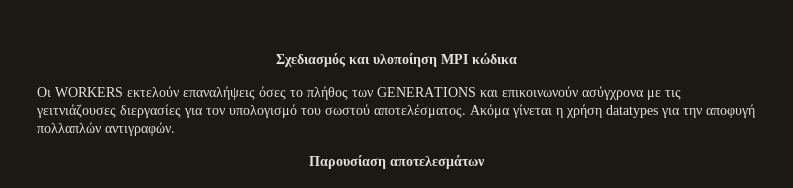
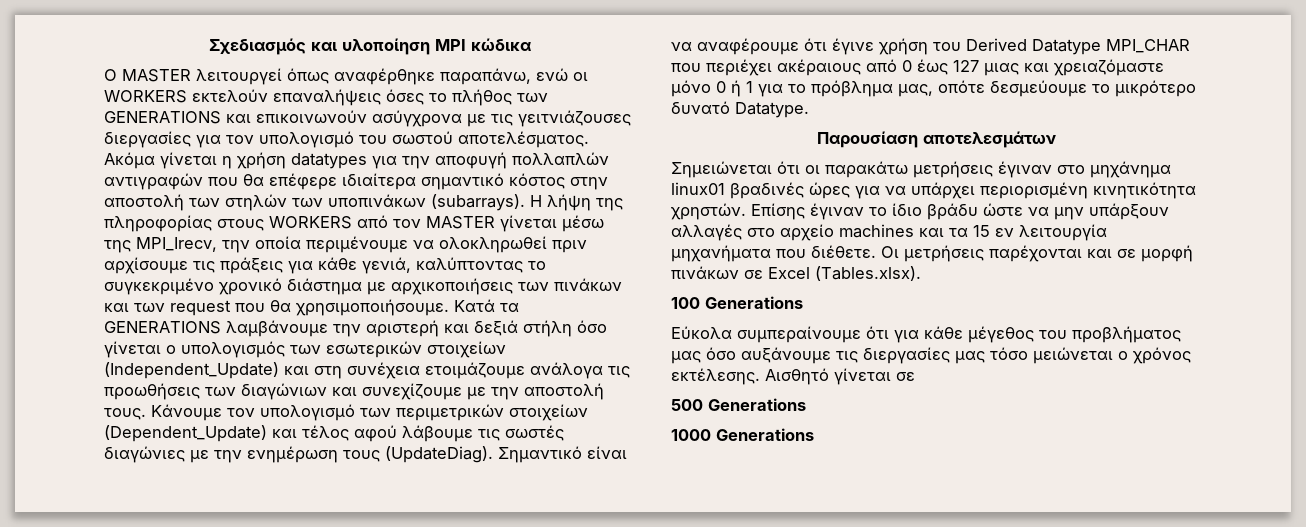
[37,87,51,97] Οι -> [104,68,588,85] Ο MASTER λειτουργεί όπως αναφέρθηκε παραπάνω, ενώ οι
[105,122,175,136] [309,155,485,169] αντιγραφών. // Παρουσίαση αποτελεσμάτων -> [104,173,608,190] [104,194,623,211] [104,215,604,232] [104,236,587,253] [104,257,546,274] [104,278,622,295] [104,299,519,316] [104,320,607,337] [104,341,506,358] [104,362,630,379] [104,383,604,400] [104,404,588,421] [104,425,564,442] [104,446,627,463] [671,38,1190,55] [671,59,1164,76] [671,80,1196,97] [671,101,809,118] [817,131,1056,148] [671,161,1171,178] [671,182,1196,199] [671,203,1169,220] [671,224,1107,241] [671,245,1193,262] [671,266,921,281] [671,296,803,309] [671,326,1181,343] [671,347,1191,364] [671,368,915,385] [671,398,806,411] [671,428,814,441] αντιγραφών που θα επέφερε ιδιαίτερα σημαντικό κόστος στην αποστολή των στηλών των υποπινάκων (subarrays). Η λήψη της πληροφορίας στους WORKERS από τον MASTER γίνεται μέσω της MPI_Irecv, την οποία περιμένουμε να ολοκληρωθεί πριν αρχίσουμε τις πράξεις για κάθε γενιά, καλύπτοντας το συγκεκριμένο χρονικό διάστημα με αρχικοποιήσεις των πινάκων και των request που θα χρησιμοποιήσουμε. Κατά τα GENERATIONS λαμβάνουμε την αριστερή και δεξιά στήλη όσο γίνεται ο υπολογισμός των εσωτερικών στοιχείων (Independent_Update) και στη συνέχεια ετοιμάζουμε ανάλογα τις προωθήσεις των διαγώνιων και συνεχίζουμε με την αποστολή τους. Κάνουμε τον υπολογισμό των περιμετρικών στοιχείων (Dependent_Update) και τέλος αφού λάβουμε τις σωστές διαγώνιες με την ενημέρωση τους (UpdateDiag). Σημαντικό είναι να αναφέρουμε ότι έγινε χρήση του Derived Datatype MPI_CHAR που περιέχει ακέραιους από 0 έως 127 μιας και χρειαζόμαστε μόνο 0 ή 1 για το πρόβλημα μας, οπότε δεσμεύουμε το μικρότερο δυνατό Datatype. // Παρουσίαση αποτελεσμάτων // Σημειώνεται ότι οι παρακάτω μετρήσεις έγιναν στο μηχάνημα linux01 βραδινές ώρες για να υπάρχει περιορισμένη κινητικότητα χρηστών. Επίσης έγιναν το ίδιο βράδυ ώστε να μην υπάρξουν αλλαγές στο αρχείο machines και τα 15 εν λειτουργία μηχανήματα που διέθετε. Οι μετρήσεις παρέχονται και σε μορφή πινάκων σε Excel (Tables.xlsx). // 100 Generations // Εύκολα συμπεραίνουμε ότι για κάθε μέγεθος του προβλήματος μας όσο αυξάνουμε τις διεργασίες μας τόσο μειώνεται ο χρόνος εκτέλεσης. Αισθητό γίνεται σε // 500 Generations // 1000 Generations

